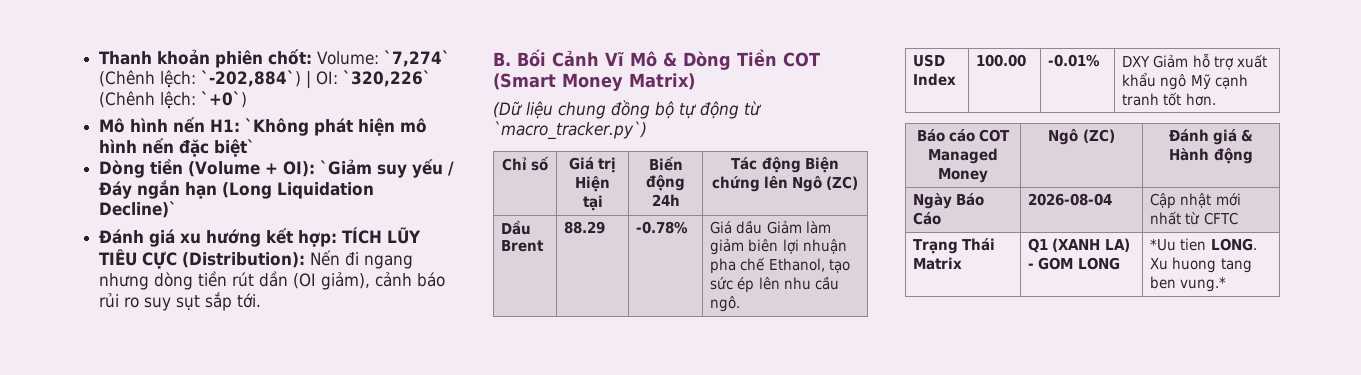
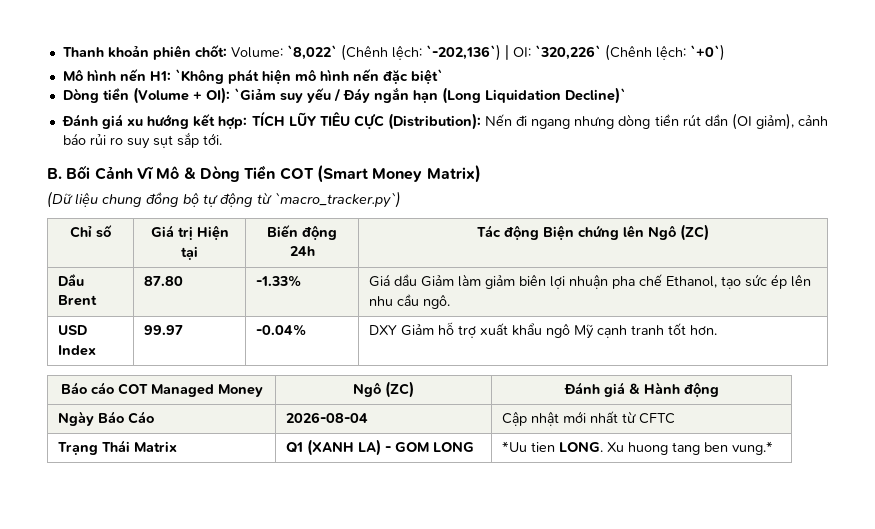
[384,50,451,67] [99,70,302,88] `7,274` (Chênh lệch: `-202,884`) -> [286,44,501,61] `8,022` (Chênh lệch: `-202,136`)
[564,221,606,234] [636,221,689,234] 88.29 | -0.78% -> [143,276,183,286] [255,275,302,287] 87.80 | -1.33%
[976,54,1027,67] [1048,54,1101,67] 100.00 | -0.01% -> [143,325,183,335] [255,324,307,336] 99.97 | -0.04%

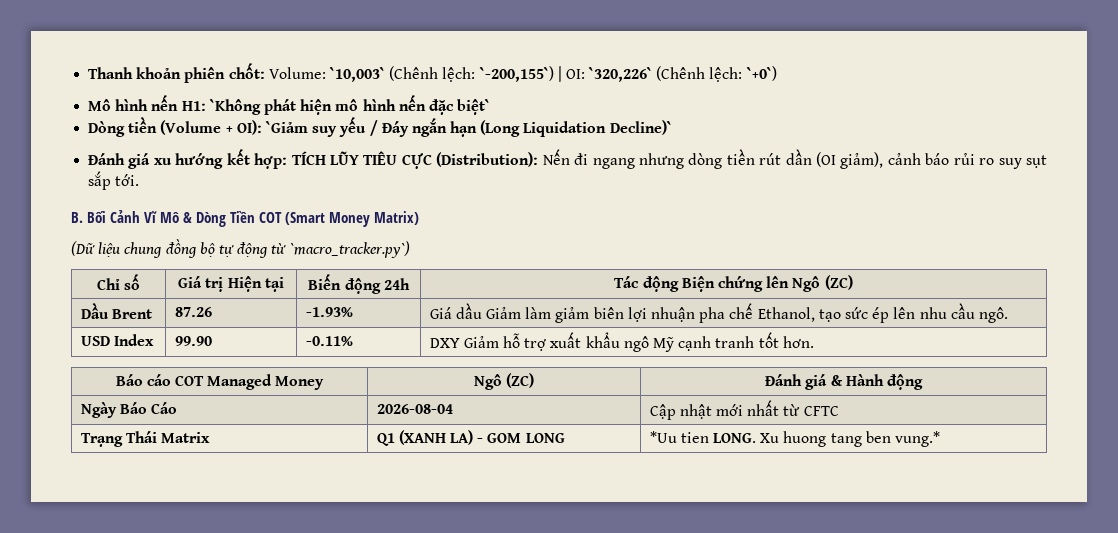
[286,44,501,61] `8,022` (Chênh lệch: `-202,136`) -> [328,66,554,82] `10,003` (Chênh lệch: `-200,155`)
[143,276,183,286] [255,275,302,287] 87.80 | -1.33% -> [174,307,212,317] [305,307,353,317] 87.26 | -1.93%
[143,325,183,335] [255,324,307,336] 99.97 | -0.04% -> [174,336,212,346] [305,336,353,346] 99.90 | -0.11%

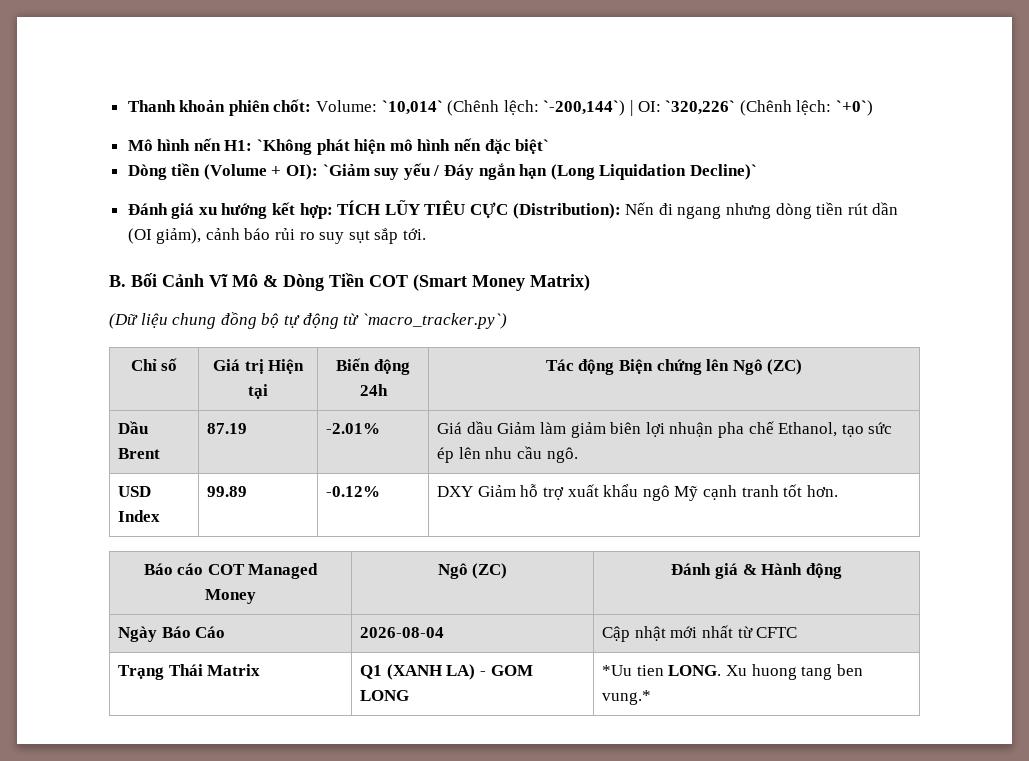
[328,66,554,82] `10,003` (Chênh lệch: `-200,155`) -> [381,100,626,116] `10,014` (Chênh lệch: `-200,144`)
[174,307,212,317] [305,307,353,317] 87.26 | -1.93% -> [207,423,248,434] [326,423,381,434] 87.19 | -2.01%
[174,336,212,346] [305,336,353,346] 99.90 | -0.11% -> [207,486,248,497] [326,486,381,497] 99.89 | -0.12%

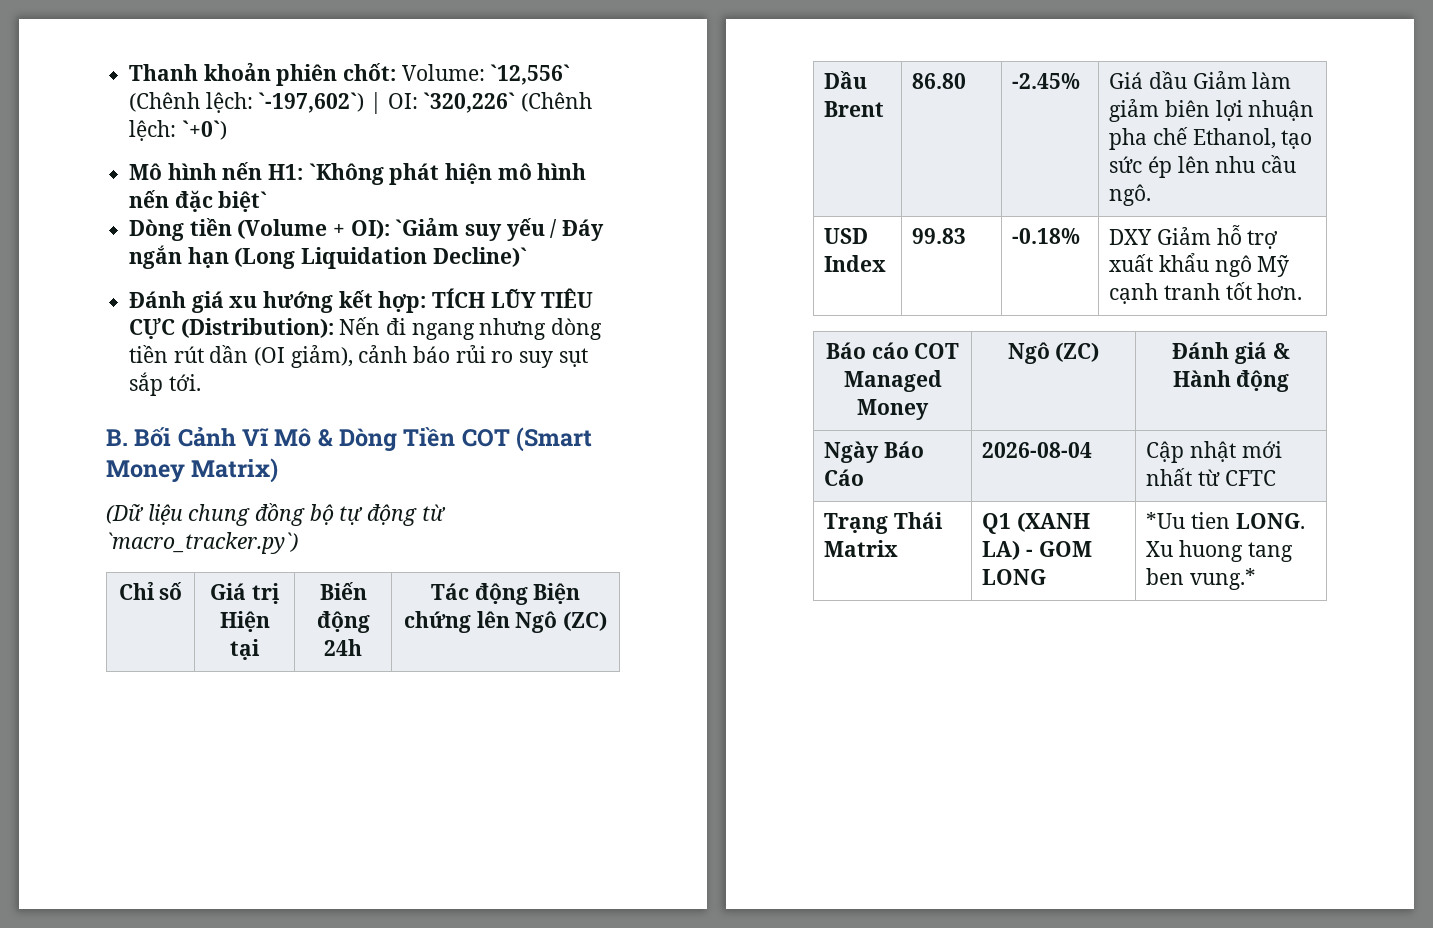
[381,100,626,116] `10,014` (Chênh lệch: `-200,144`) -> [490,64,571,85] [129,92,365,113] `12,556` (Chênh lệch: `-197,602`)
[207,423,248,434] [326,423,381,434] 87.19 | -2.01% -> [912,73,967,89] [1012,73,1081,89] 86.80 | -2.45%
[207,486,248,497] [326,486,381,497] 99.89 | -0.12% -> [912,228,967,244] [1012,228,1081,244] 99.83 | -0.18%

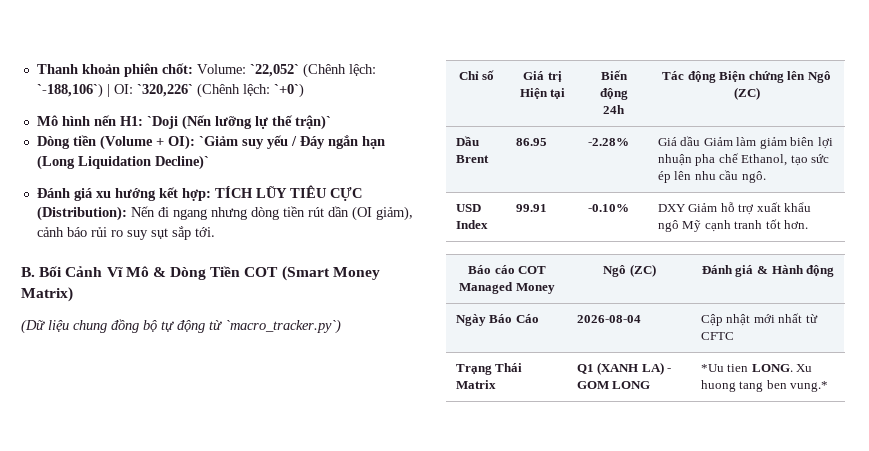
[490,64,571,85] [129,92,365,113] `12,556` (Chênh lệch: `-197,602`) -> [249,63,376,78] [36,83,103,98] `22,052` (Chênh lệch: `-188,106`)
[308,163,587,185] [129,190,268,212] `Không phát hiện mô hình nến đặc biệt` -> [146,115,331,130] `Doji (Nến lưỡng lự thế trận)`
[912,73,967,89] [1012,73,1081,89] 86.80 | -2.45% -> [515,138,547,146] [587,138,629,146] 86.95 | -2.28%
[912,228,967,244] [1012,228,1081,244] 99.83 | -0.18% -> [515,204,547,212] [587,204,629,212] 99.91 | -0.10%

